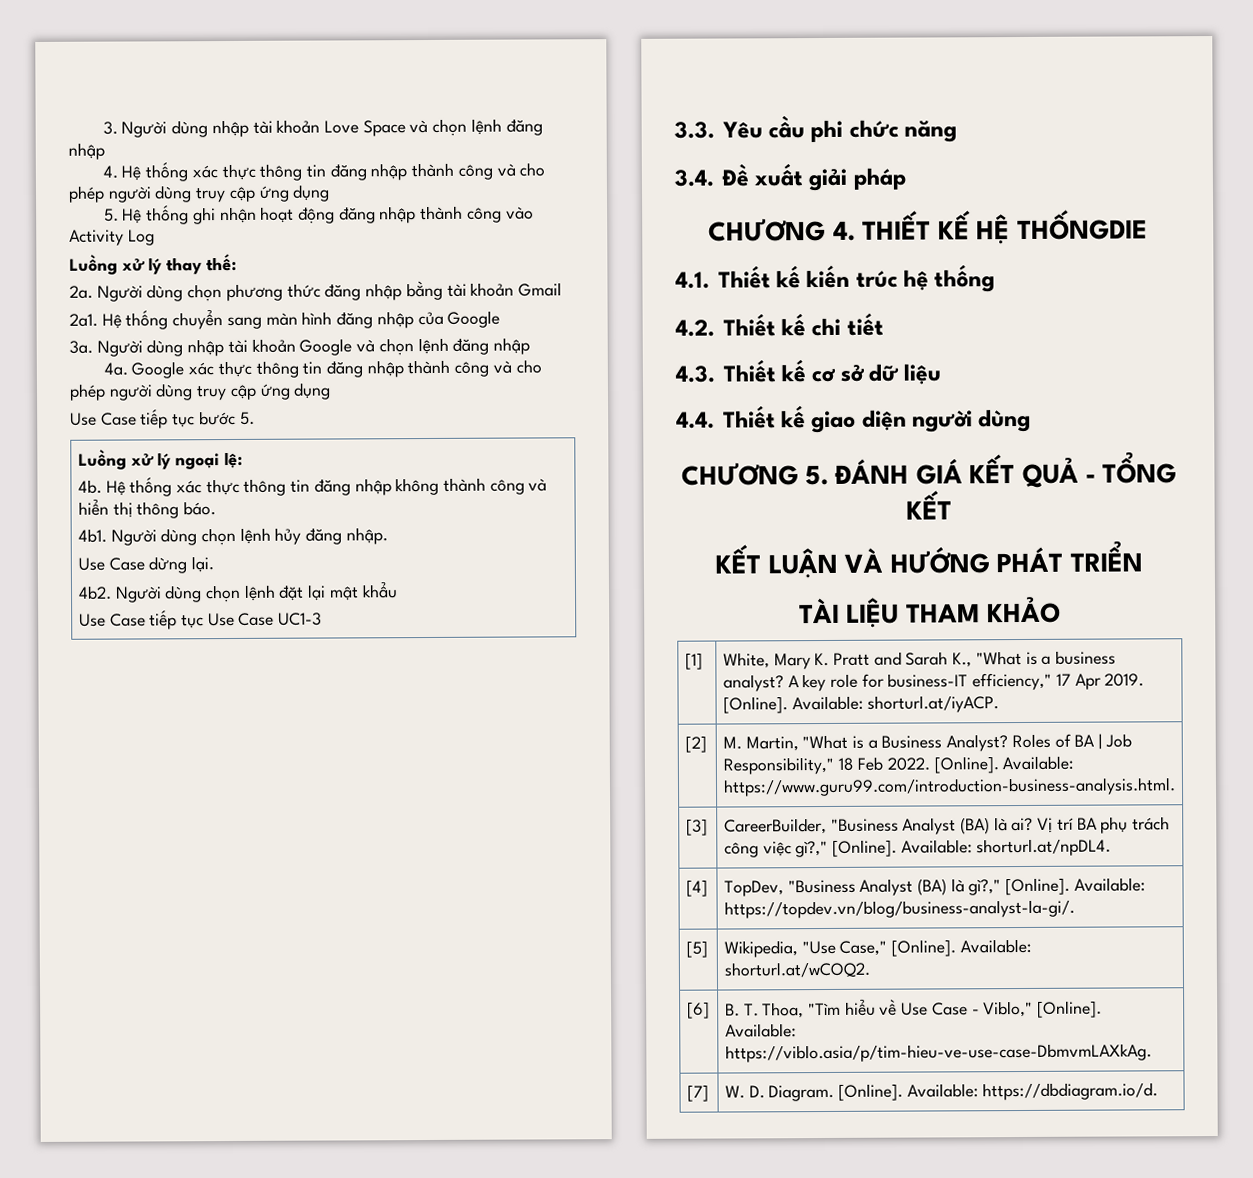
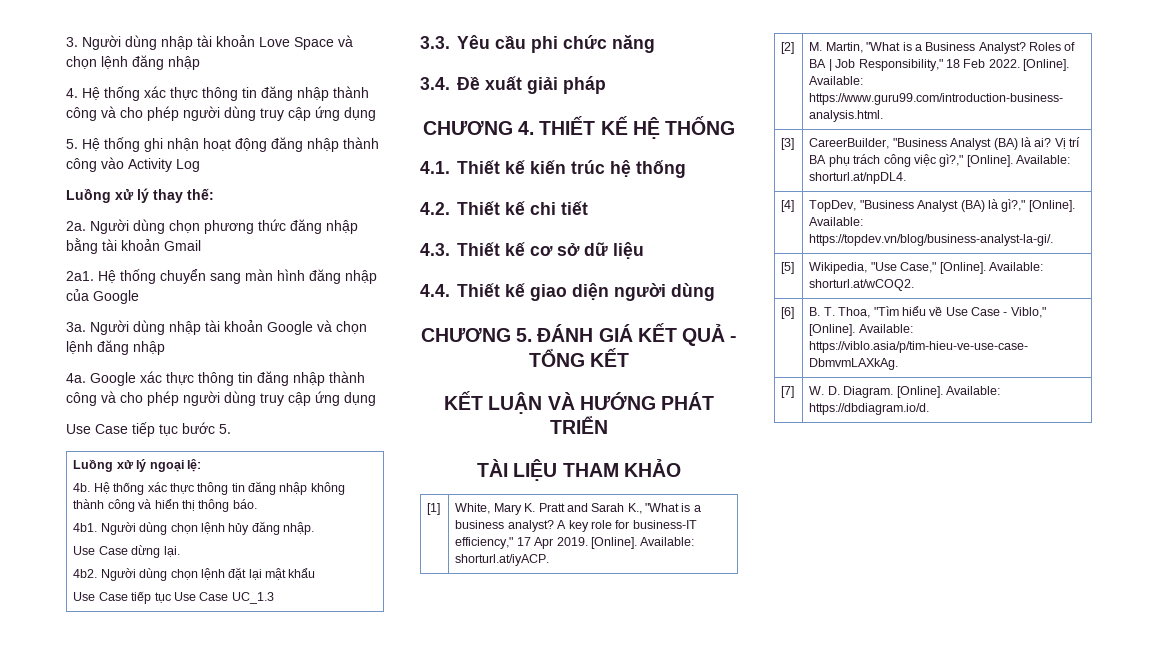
[278,612,323,626] UC1-3 -> [231,592,274,604] UC_1.3
[1016,209,1148,241] THỐNGDIE -> [665,116,736,135] THỐNG

